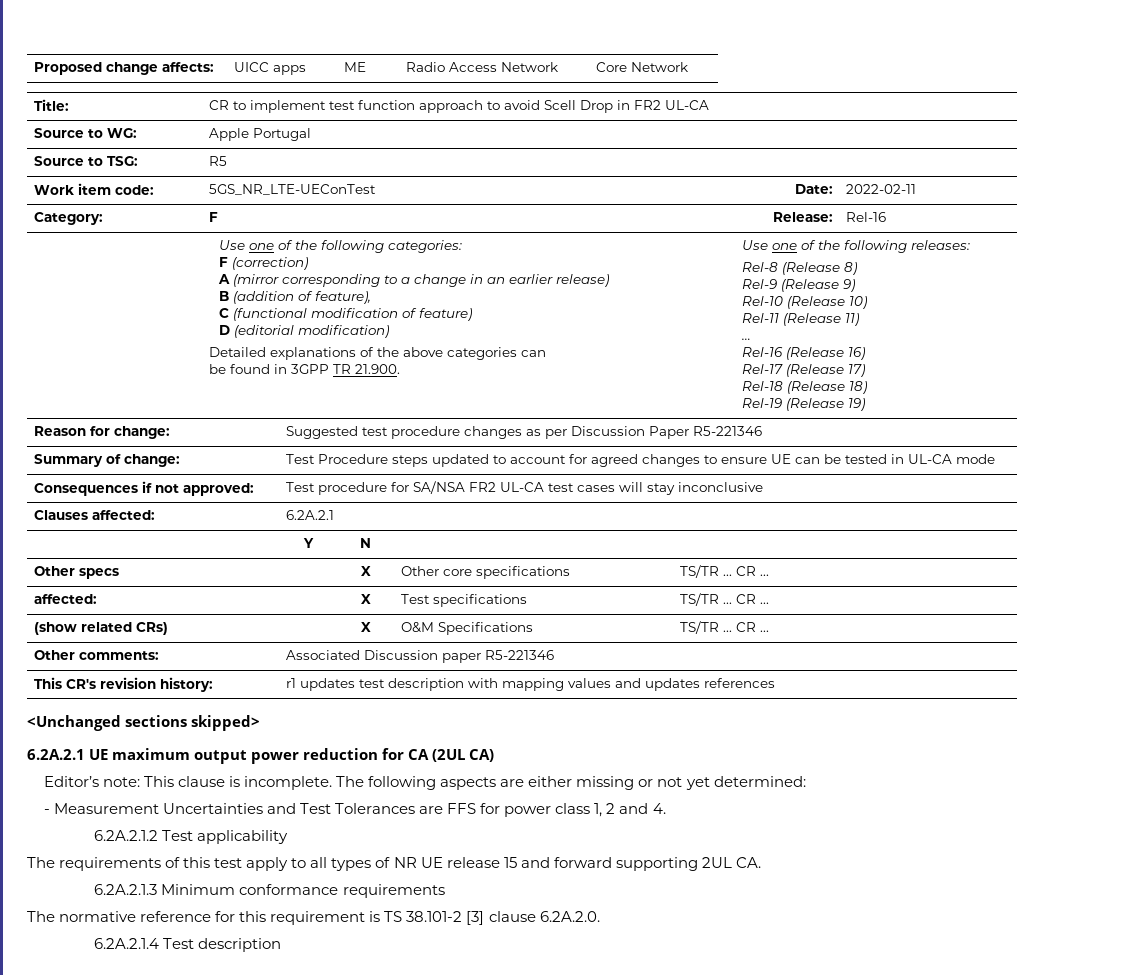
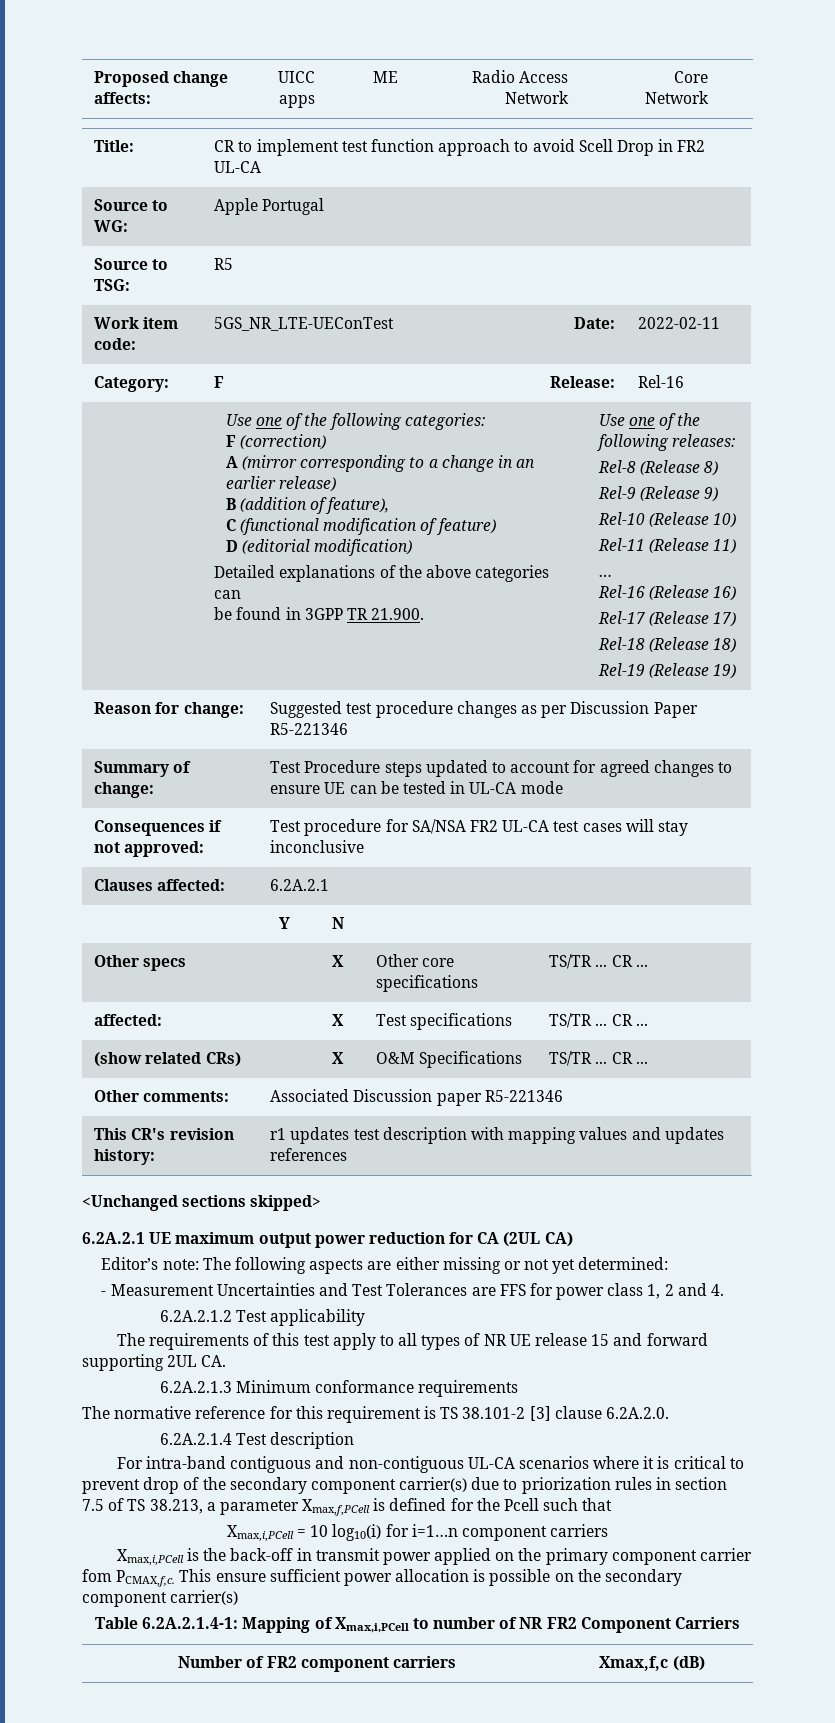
[143,776,333,790] This clause is incomplete. -> (199, 1264) none
(282, 945) none -> [116,1456,744,1473] [82,1477,728,1494] [82,1498,613,1516] [226,1524,609,1542] [116,1548,753,1566] [82,1569,683,1587] [82,1590,239,1607] [94,1617,741,1633] [178,1656,456,1672] [599,1656,705,1671] // For intra-band contiguous and non-contiguous UL-CA scenarios where it is critical to prevent drop of the secondary component carrier(s) due to priorization rules in section 7.5 of TS 38.213, a parameter Xmax,f,PCell is defined for the Pcell such that // Xmax,i,PCell = 10 log10(i) for i=1…n component carriers // Xmax,i,PCell is the back-off in transmit power applied on the primary component carrier fom PCMAX,f,c. This ensure sufficient power allocation is possible on the secondary component carrier(s) // Table 6.2A.2.1.4-1: Mapping of Xmax,i,PCell to number of NR FR2 Component Carriers // Number of FR2 component carriers | Xmax,f,c (dB)

